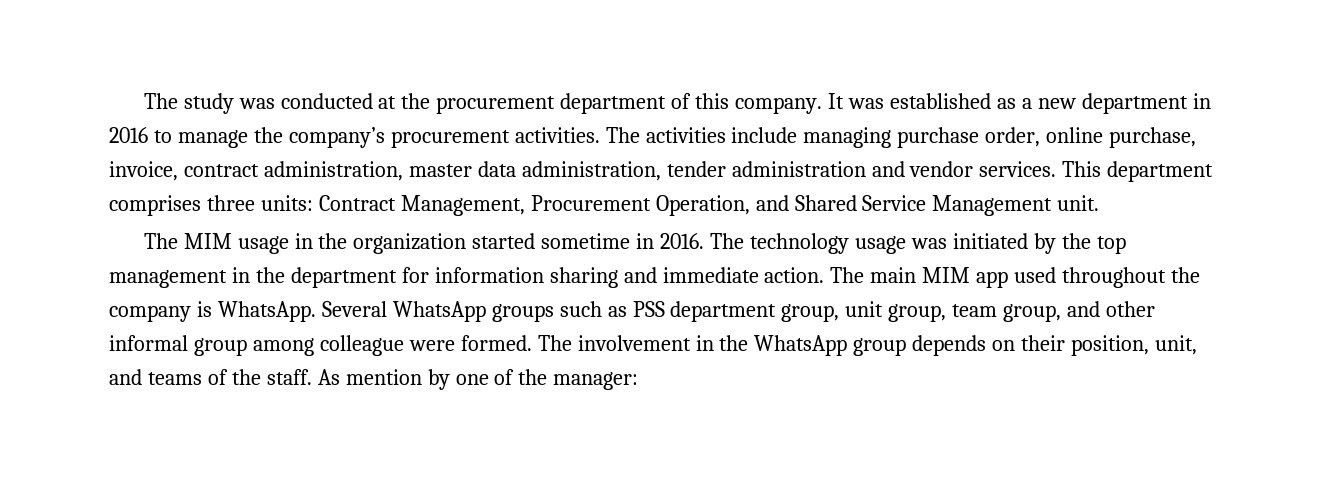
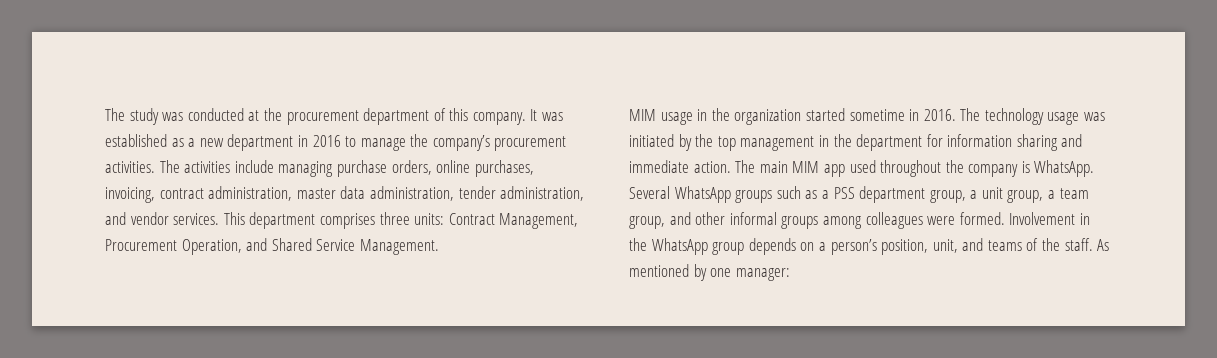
[985,127,1197,148] [109,161,178,181] order, online purchase, invoice, -> [391,160,534,177] [105,187,155,203] orders, online purchases, invoicing,
[731,161,866,177] administration -> [500,186,585,201] administration,
[932,195,1100,216] [143,233,178,249] Management unit. // The -> [359,239,439,255] Management. //
(627, 311) none -> [821,190,829,199] a
(840, 313) none -> [970,190,978,199] a
(947, 313) none -> [1048,190,1056,199] a
[193,335,691,356] group among colleague were formed. The involvement -> [781,212,1076,229] groups among colleagues were formed. Involvement
[1021,335,1066,351] their -> [818,239,877,255] a person’s
[345,369,422,385] mention -> [629,264,689,277] mentioned
[494,369,548,385] of the -> (732, 272) none

